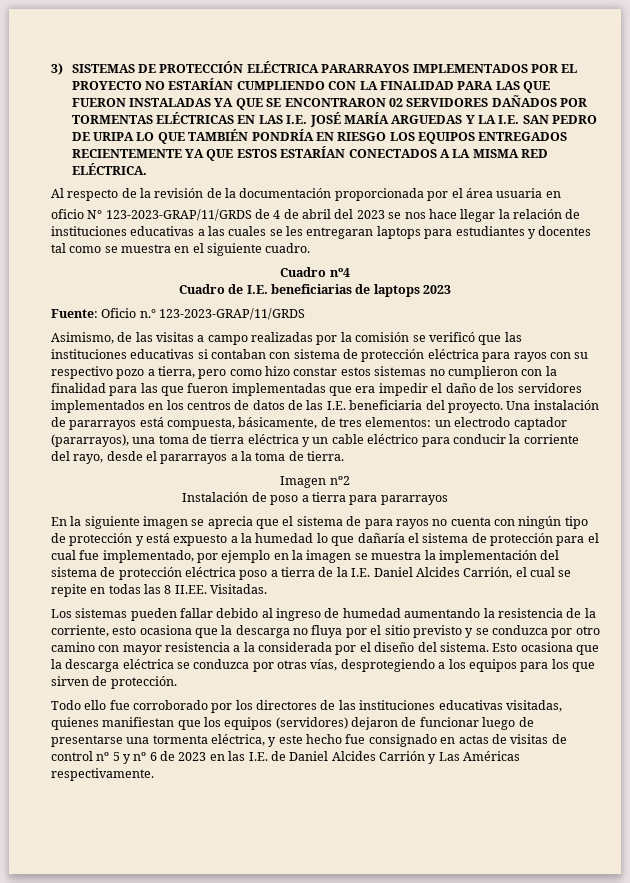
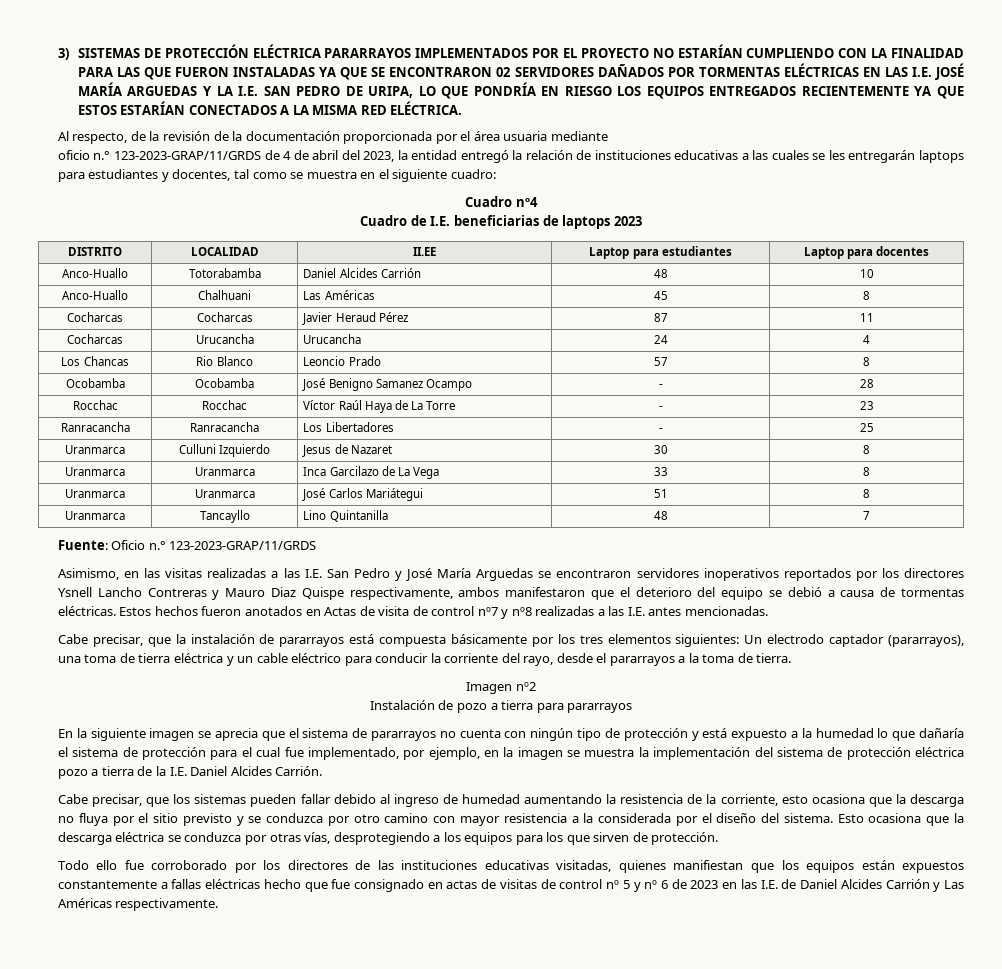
[93,132,135,141] URIPA -> [368,86,414,98] URIPA,
[188,129,249,141] TAMBIÉN -> (469, 92) none
[67,189,119,201] respecto -> [72,132,128,144] respecto,
[545,191,561,198] en -> [550,131,608,141] mediante
[87,210,103,219] N° -> [93,151,111,160] n.°
[356,209,496,222] 2023 se nos hace llegar -> [363,150,509,163] 2023, la entidad entregó
[306,227,374,239] entregaran -> [848,150,916,163] entregarán
[538,226,592,236] docentes -> [172,169,231,181] docentes,
[265,243,311,253] cuadro. -> [450,169,496,179] cuadro:
(452, 289) none -> [68,247,122,256] [190,247,259,256] [413,247,436,256] [589,246,732,259] [803,246,930,259] [62,268,128,278] [188,268,261,278] [303,268,421,278] [653,269,668,278] [859,269,874,278] [62,290,128,300] [198,290,251,300] [303,290,375,300] [653,291,668,300] [863,291,870,300] [67,312,123,322] [196,312,253,322] [302,312,408,325] [653,313,668,322] [859,313,874,322] [67,334,123,344] [195,334,254,344] [303,334,362,344] [653,335,668,344] [863,335,870,344] [61,356,129,366] [196,356,253,366] [303,356,381,366] [653,357,668,366] [863,357,870,366] [65,378,125,388] [195,378,254,388] [302,378,472,391] [658,384,663,388] [859,379,874,388] [72,400,118,410] [202,400,247,410] [303,400,455,413] [658,406,663,410] [859,401,874,410] [60,422,130,432] [190,422,259,432] [303,422,394,432] [658,428,663,432] [859,423,874,432] [65,445,125,454] [178,444,271,457] [302,444,392,457] [653,445,668,454] [863,445,870,454] [65,467,125,476] [194,467,255,476] [303,466,439,479] [653,467,668,476] [863,467,870,476] [65,489,125,498] [194,489,255,498] [302,488,423,501] [653,489,668,498] [863,489,870,498] [65,511,125,520] [199,510,250,523] [303,510,388,522] [653,511,668,520] [863,511,870,520] // DISTRITO | LOCALIDAD | II.EE | Laptop para estudiantes | Laptop para docentes // Anco-Huallo | Totorabamba | Daniel Alcides Carrión | 48 | 10 // Anco-Huallo | Chalhuani | Las Américas | 45 | 8 // Cocharcas | Cocharcas | Javier Heraud Pérez | 87 | 11 // Cocharcas | Urucancha | Urucancha | 24 | 4 // Los Chancas | Rio Blanco | Leoncio Prado | 57 | 8 // Ocobamba | Ocobamba | José Benigno Samanez Ocampo | - | 28 // Rocchac | Rocchac | Víctor Raúl Haya de La Torre | - | 23 // Ranracancha | Ranracancha | Los Libertadores | - | 25 // Uranmarca | Culluni Izquierdo | Jesus de Nazaret | 30 | 8 // Uranmarca | Uranmarca | Inca Garcilazo de La Vega | 33 | 8 // Uranmarca | Uranmarca | José Carlos Mariátegui | 51 | 8 // Uranmarca | Tancayllo | Lino Quintanilla | 48 | 7
[117,332,133,342] de -> [124,571,140,578] en
[197,332,522,345] [50,349,589,362] [50,366,557,379] [50,383,582,396] [50,400,599,413] [50,417,451,430] a campo realizadas por la comisión se verificó que las instituciones educativas si contaban con sistema de protección eléctrica para rayos con su respectivo pozo a tierra, pero como hizo constar estos sistemas no cumplieron con la finalidad para las que fueron implementadas que era impedir el daño de los servidores implementados en los centros de datos de las I.E. beneficiaria del proyecto. Una instalación de pararrayos está compuesta, básicamente, de tres elementos: un -> [207,568,965,581] [57,587,965,600] [57,606,768,619] [57,634,763,647] realizadas a las I.E. San Pedro y José María Arguedas se encontraron servidores inoperativos reportados por los directores Ysnell Lancho Contreras y Mauro Diaz Quispe respectivamente, ambos manifestaron que el deterioro del equipo se debió a causa de tormentas eléctricas. Estos hechos fueron anotados en Actas de visita de control nº7 y nº8 realizadas a las I.E. antes mencionadas. // Cabe precisar, que la instalación de pararrayos está compuesta básicamente por los tres elementos siguientes: Un
[270,495,299,505] poso -> [456,703,487,713] pozo
[364,519,429,529] para rayos -> [371,731,437,741] pararrayos
[221,550,271,563] ejemplo -> [428,747,480,760] ejemplo,
[239,570,268,580] poso -> [57,769,88,779] pozo
[463,567,572,579] [50,584,268,597] [50,609,72,618] Carrión, el cual se repite en todas las 8 II.EE. Visitadas. // Los -> [275,766,323,776] [57,794,191,807] Carrión. // Cabe precisar, que los
[275,717,534,730] [50,734,343,747] (servidores) dejaron de funcionar luego de presentarse una tormenta eléctrica, y este hecho -> [861,860,964,873] [57,879,328,892] están expuestos constantemente a fallas eléctricas hecho que

